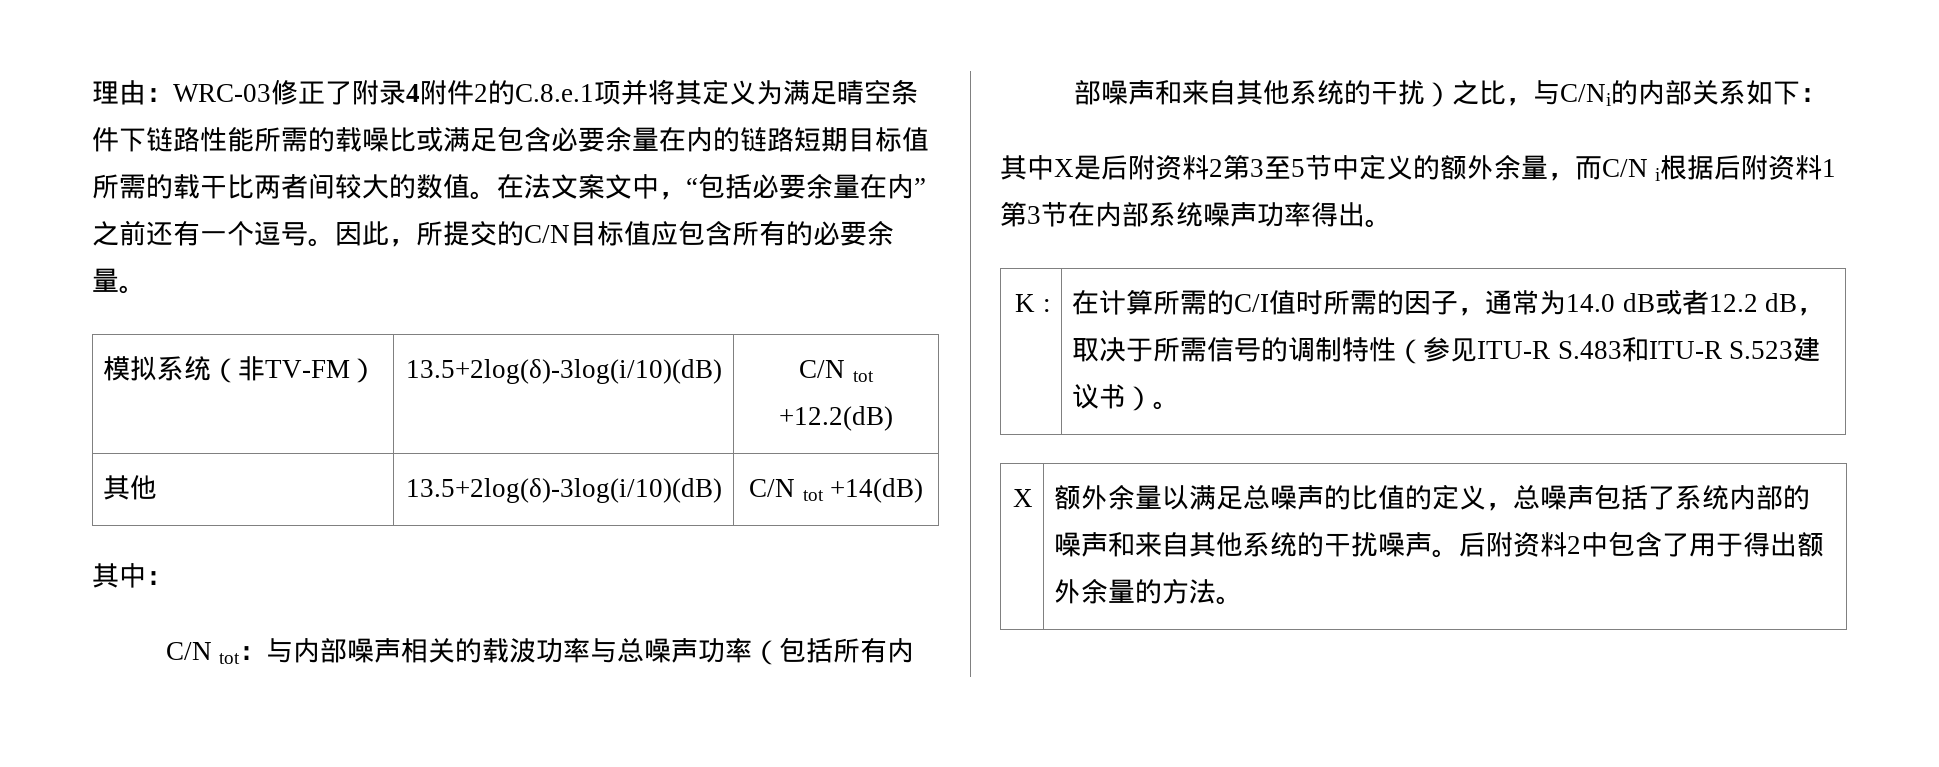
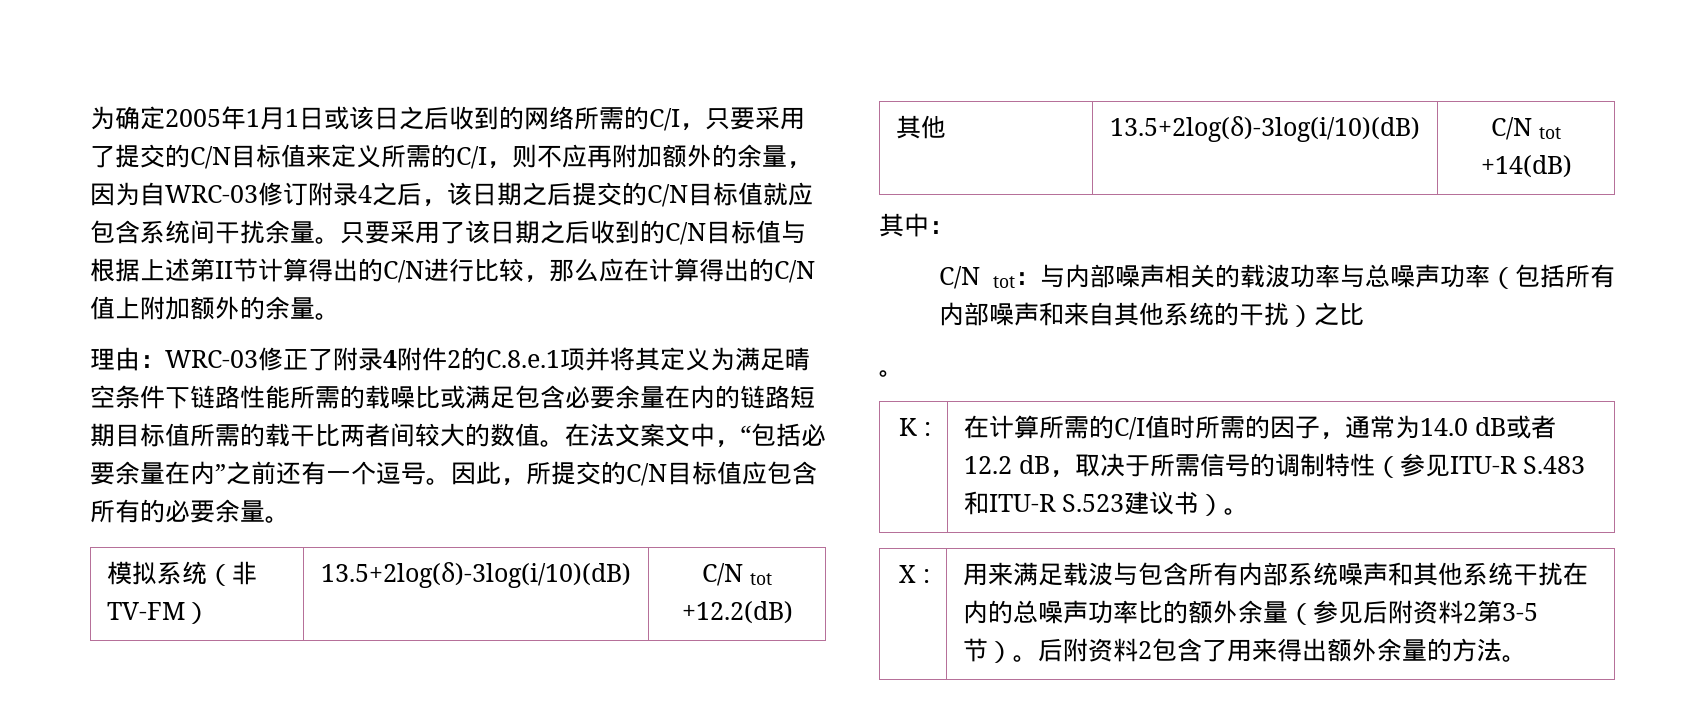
(92, 92) none -> [90,106,805,131] [90,144,812,169] [90,182,813,207] [90,220,806,245] [90,258,815,283] [90,296,340,320] 为确定2005年1月1日或该日之后收到的网络所需的C/I，只要采用了提交的C/N目标值来定义所需的C/I，则不应再附加额外的余量，因为自WRC-03修订附录4之后，该日期之后提交的C/N目标值就应包含系统间干扰余量。只要采用了该日期之后收到的C/N目标值与根据上述第II节计算得出的C/N进行比较，那么应在计算得出的C/N值上附加额外的余量。 //
[1505,80,1827,106] [1000,154,1837,181] [1000,201,1365,227] ，与C/Ni的内部关系如下： // 其中X是后附资料2第3至5节中定义的额外余量，而C/N i根据后附资料1第3节在内部系统噪声功率得出 -> (1365, 314) //
[1054,484,1811,511] [1054,532,1433,557] | 额外余量以满足总噪声的比值的定义，总噪声包括了系统内部的噪声和来自其他系统的干扰噪声 -> [923,569,931,583] [962,562,1588,586] [962,600,1538,625] [962,638,1013,663] : | 用来满足载波与包含所有内部系统噪声和其他系统干扰在内的总噪声功率比的额外余量（参见后附资料2第3-5节）
[1581,532,1609,557] 中 -> (1152, 650) none
[1716,533,1744,557] 于 -> [1251,638,1277,662] 来

